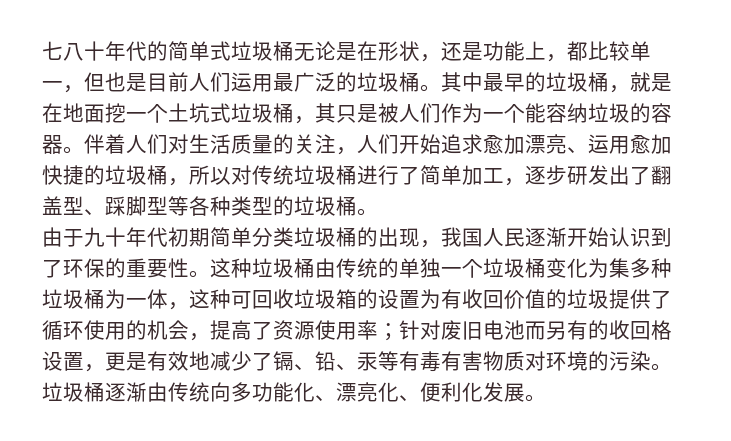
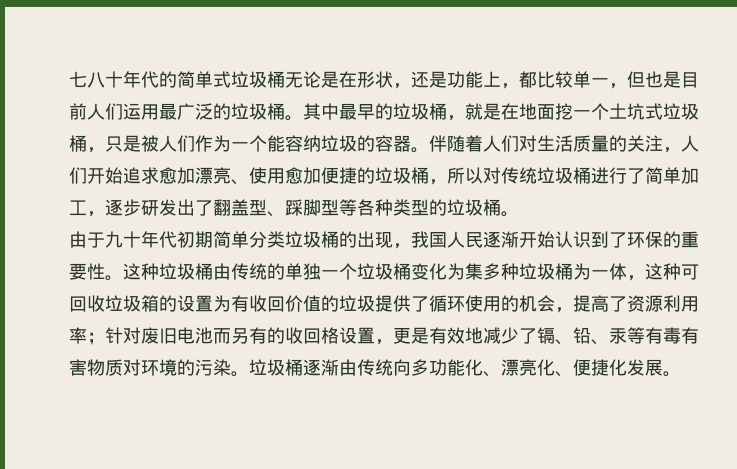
[315,103,336,123] 其 -> (105, 150) none
(105, 144) none -> [447,135,465,152] 随
[588,134,672,154] [42,165,63,185] 运用愈加快 -> [249,167,339,184] 使用愈加便
[315,320,336,340] 使 -> [663,295,681,312] 利
[441,382,462,402] 利 -> [591,359,609,376] 捷

